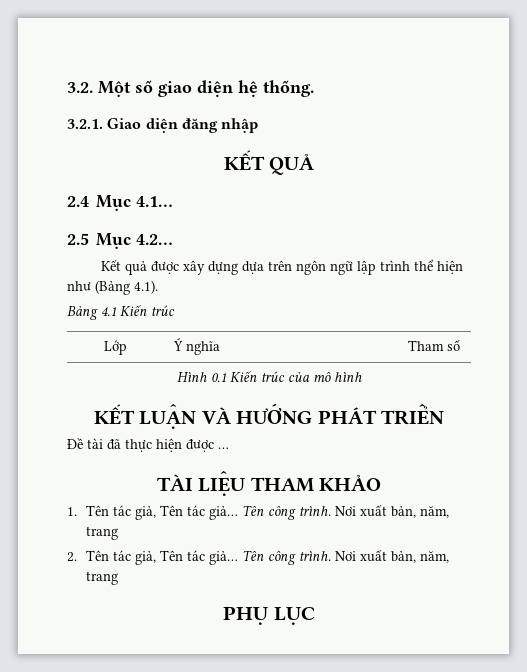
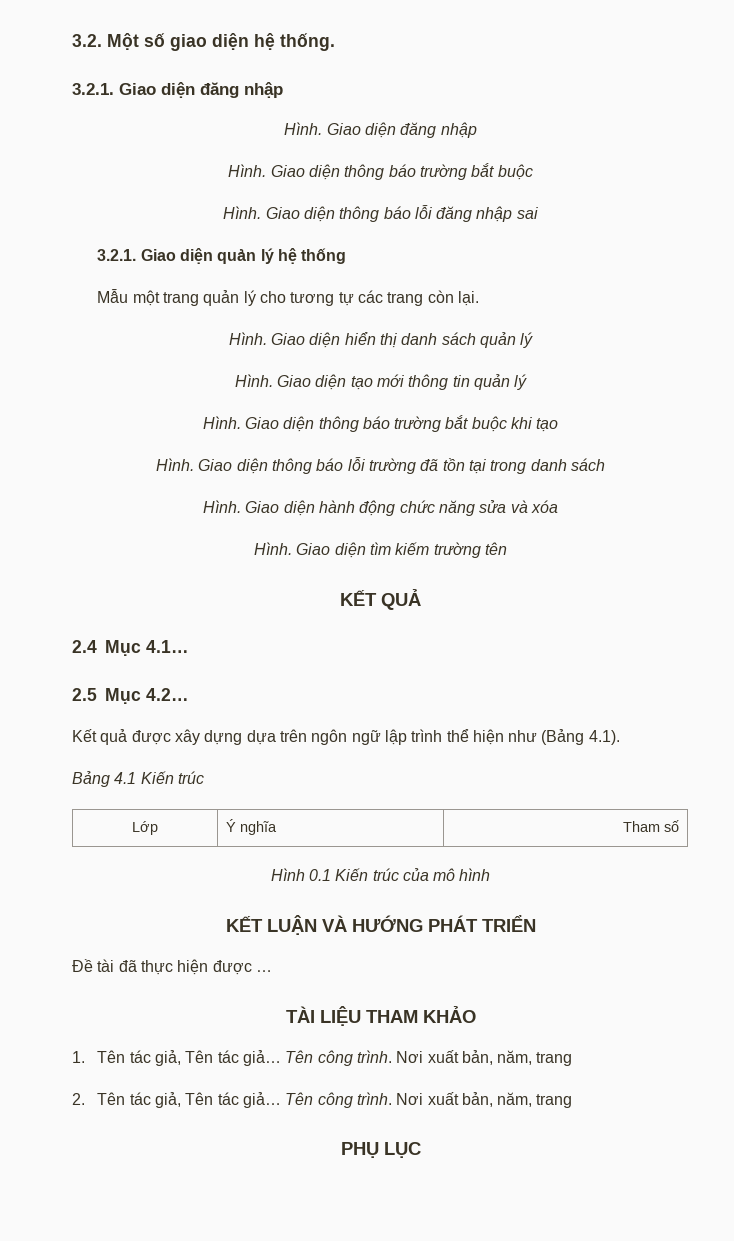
(259, 125) none -> [284,122,477,138] [228,163,533,180] [223,205,538,222] [97,248,347,264] [97,289,479,306] [228,332,534,348] [234,374,528,390] [202,415,559,432] [156,457,605,474] [203,500,558,516] [254,542,507,558] // Hình. Giao diện đăng nhập // Hình. Giao diện thông báo trường bắt buộc // Hình. Giao diện thông báo lỗi đăng nhập sai // 3.2.1. Giao diện quản lý hệ thống // Mẫu một trang quản lý cho tương tự các trang còn lại. // Hình. Giao diện hiển thị danh sách quản lý // Hình. Giao diện tạo mới thông tin quản lý // Hình. Giao diện thông báo trường bắt buộc khi tạo // Hình. Giao diện thông báo lỗi trường đã tồn tại trong danh sách // Hình. Giao diện hành động chức năng sửa và xóa // Hình. Giao diện tìm kiếm trường tên

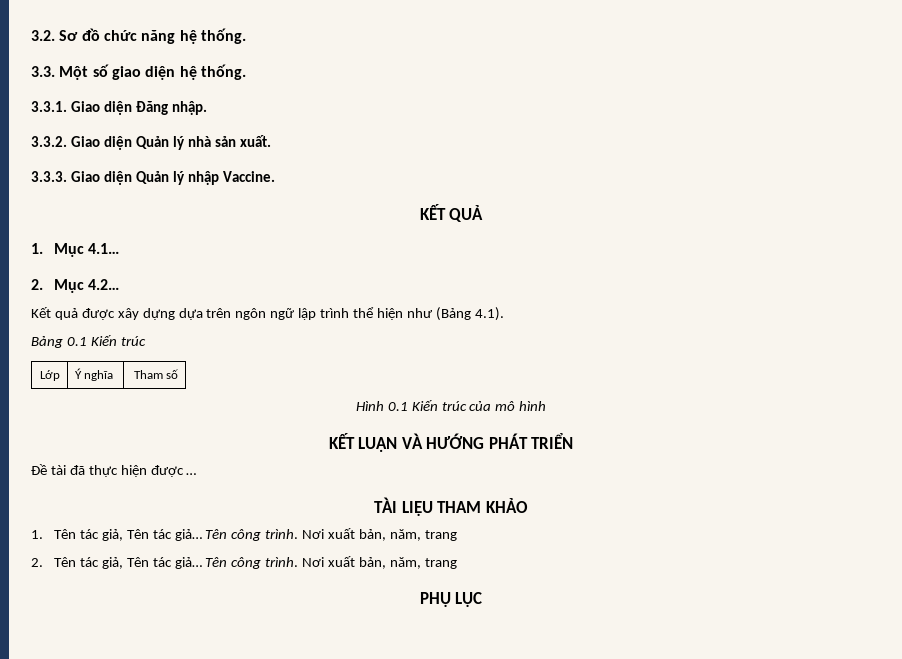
(102, 40) none -> [59,28,246,44] [31,66,55,77] Sơ đồ chức năng hệ thống. // 3.3.
[72,82,283,98] [284,122,477,138] [228,163,533,180] [223,205,538,222] [97,248,347,264] [97,289,479,306] [228,332,534,348] [234,374,528,390] [202,415,559,432] [156,457,605,474] [203,500,558,516] [254,542,507,558] 3.2.1. Giao diện đăng nhập // Hình. Giao diện đăng nhập // Hình. Giao diện thông báo trường bắt buộc // Hình. Giao diện thông báo lỗi đăng nhập sai // 3.2.1. Giao diện quản lý hệ thống // Mẫu một trang quản lý cho tương tự các trang còn lại. // Hình. Giao diện hiển thị danh sách quản lý // Hình. Giao diện tạo mới thông tin quản lý // Hình. Giao diện thông báo trường bắt buộc khi tạo // Hình. Giao diện thông báo lỗi trường đã tồn tại trong danh sách // Hình. Giao diện hành động chức năng sửa và xóa // Hình. Giao diện tìm kiếm trường tên -> [31,101,208,115] [31,135,272,150] [31,171,276,185] 3.3.1. Giao diện Đăng nhập. // 3.3.2. Giao diện Quản lý nhà sản xuất. // 3.3.3. Giao diện Quản lý nhập Vaccine.
[72,640,97,653] 2.4 -> [31,243,43,254] 1.
[72,688,97,701] 2.5 -> [31,279,43,290] 2.
[114,772,137,784] 4.1 -> [66,337,87,346] 0.1

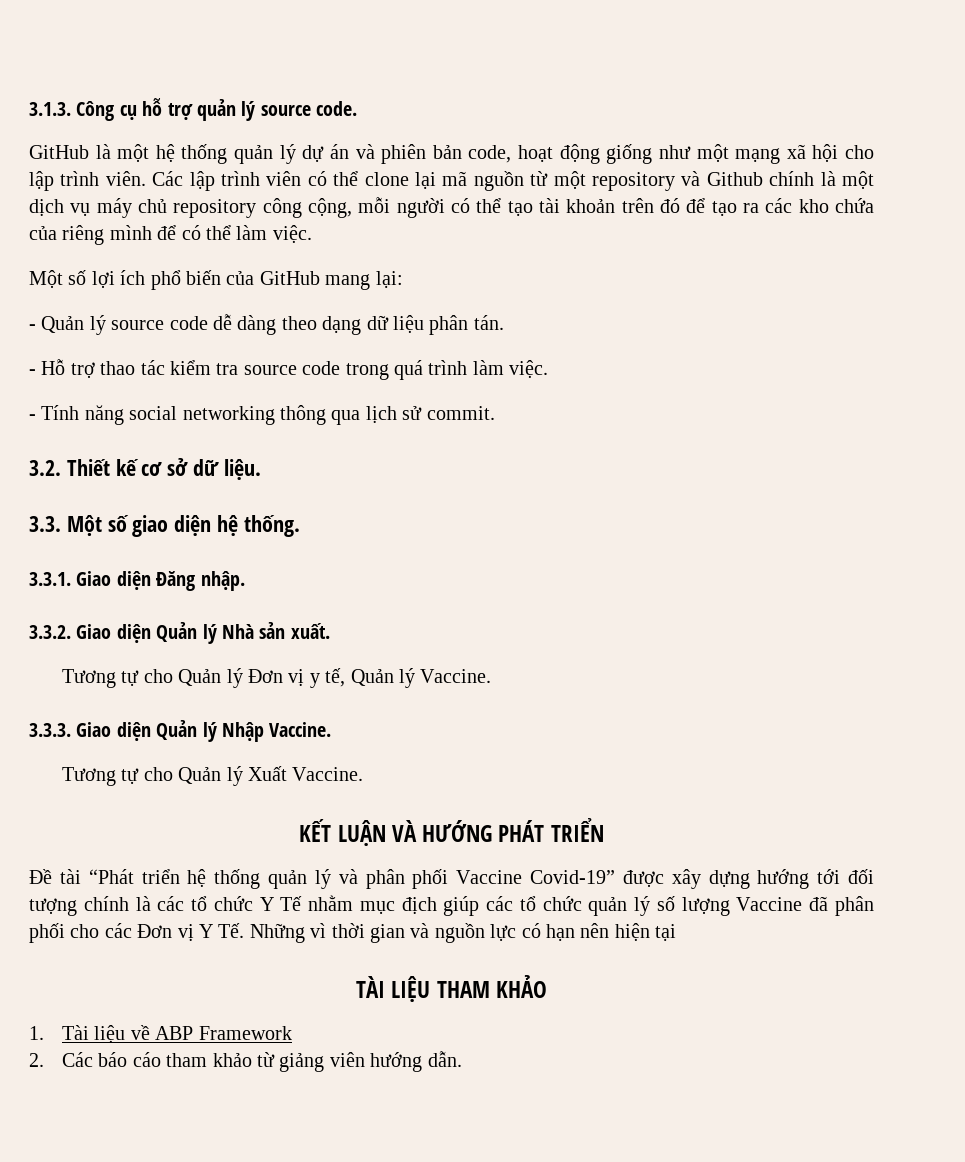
[31,28,246,44] 3.2. Sơ đồ chức năng hệ thống. -> [29,98,358,121] [29,144,874,164] [29,171,874,191] [29,197,875,218] [29,225,312,245] [29,270,403,290] [29,314,504,335] [29,359,549,380] [29,405,495,425] [29,458,261,480] 3.1.3. Công cụ hỗ trợ quản lý source code. // GitHub là một hệ thống quản lý dự án và phiên bản code, hoạt động giống như một mạng xã hội cho lập trình viên. Các lập trình viên có thể clone lại mã nguồn từ một repository và Github chính là một dịch vụ máy chủ repository công cộng, mỗi người có thể tạo tài khoản trên đó để tạo ra các kho chứa của riêng mình để có thể làm việc. // Một số lợi ích phổ biến của GitHub mang lại: // - Quản lý source code dễ dàng theo dạng dữ liệu phân tán. // - Hỗ trợ thao tác kiểm tra source code trong quá trình làm việc. // - Tính năng social networking thông qua lịch sử commit. // 3.2. Thiết kế cơ sở dữ liệu.
[188,136,212,147] nhà -> [222,624,255,639] Nhà
(272, 141) none -> [62,668,492,688] // Tương tự cho Quản lý Đơn vị y tế, Quản lý Vaccine.
[188,171,276,185] [419,204,484,222] [31,243,120,257] [31,279,120,293] [31,307,504,321] [31,335,146,348] [39,370,60,381] [74,368,114,381] [133,369,180,379] [355,400,547,411] nhập Vaccine. // KẾT QUẢ // 1. Mục 4.1… // 2. Mục 4.2… // Kết quả được xây dựng dựa trên ngôn ngữ lập trình thể hiện như (Bảng 4.1). // Bảng 0.1 Kiến trúc // Lớp | Ý nghĩa | Tham số // Hình 0.1 Kiến trúc của mô hình -> [222,722,332,742] [62,766,364,786] Nhập Vaccine. // Tương tự cho Quản lý Xuất Vaccine.
[69,465,197,477] đã thực hiện được … -> [88,869,875,889] [29,895,875,916] [29,923,677,943] “Phát triển hệ thống quản lý và phân phối Vaccine Covid-19” được xây dựng hướng tới đối tượng chính là các tổ chức Y Tế nhằm mục địch giúp các tổ chức quản lý số lượng Vaccine đã phân phối cho các Đơn vị Y Tế. Những vì thời gian và nguồn lực có hạn nên hiện tại
[53,528,457,541] [31,556,457,569] [419,592,483,607] Tên tác giả, Tên tác giả… Tên công trình. Nơi xuất bản, năm, trang // 2. Tên tác giả, Tên tác giả… Tên công trình. Nơi xuất bản, năm, trang // PHỤ LỤC -> [62,1025,292,1043] [29,1051,462,1072] Tài liệu về ABP Framework // 2. Các báo cáo tham khảo từ giảng viên hướng dẫn.

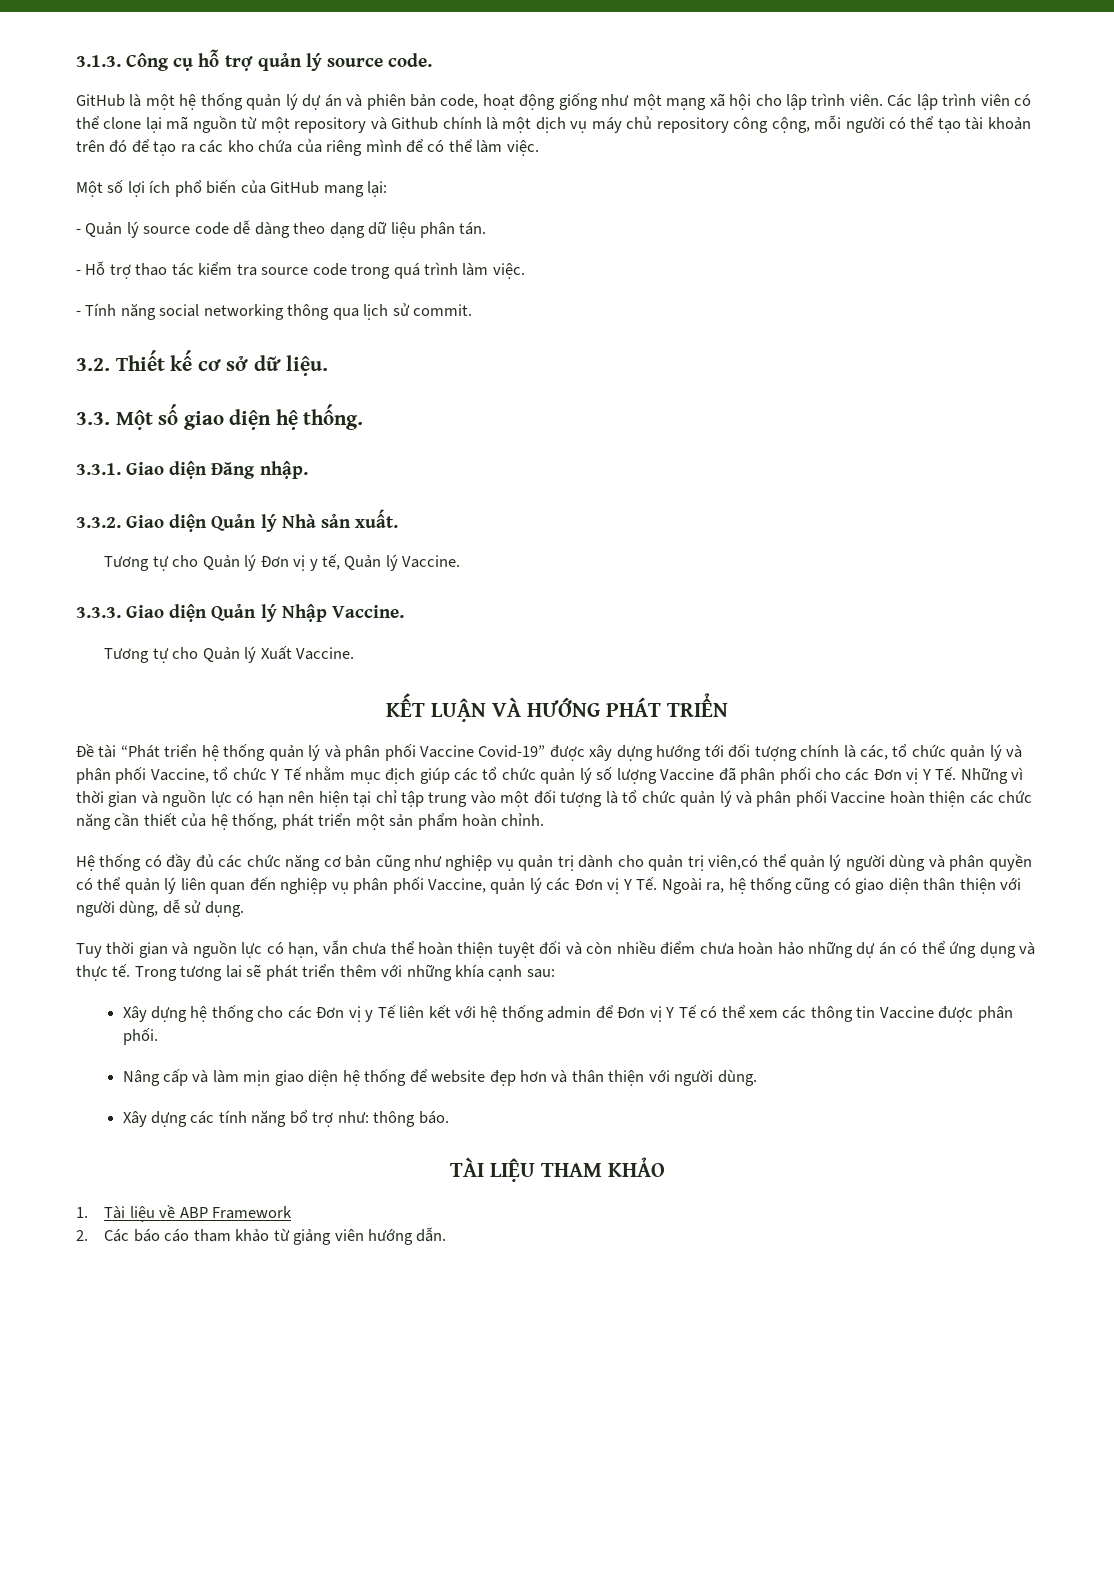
[157,896,185,911] các -> [860,744,1023,761] [76,767,209,784] các, tổ chức quản lý và phân phối Vaccine,
(677, 932) none -> [375,790,1033,807] [76,813,545,830] [76,854,1032,871] [76,877,1022,894] [76,899,244,917] [76,940,1036,958] [76,964,555,981] [122,1005,1013,1022] [122,1028,158,1045] [122,1069,757,1086] [122,1110,449,1127] chỉ tập trung vào một đối tượng là tổ chức quản lý và phân phối Vaccine hoàn thiện các chức năng cần thiết của hệ thống, phát triển một sản phẩm hoàn chỉnh. // Hệ thống có đầy đủ các chức năng cơ bản cũng như nghiệp vụ quản trị dành cho quản trị viên,có thể quản lý người dùng và phân quyền có thể quản lý liên quan đến nghiệp vụ phân phối Vaccine, quản lý các Đơn vị Y Tế. Ngoài ra, hệ thống cũng có giao diện thân thiện với người dùng, dễ sử dụng. // Tuy thời gian và nguồn lực có hạn, vẫn chưa thể hoàn thiện tuyệt đối và còn nhiều điểm chưa hoàn hảo những dự án có thể ứng dụng và thực tế. Trong tương lai sẽ phát triển thêm với những khía cạnh sau: // Xây dựng hệ thống cho các Đơn vị y Tế liên kết với hệ thống admin để Đơn vị Y Tế có thể xem các thông tin Vaccine được phân phối. // Nâng cấp và làm mịn giao diện hệ thống để website đẹp hơn và thân thiện với người dùng. // Xây dựng các tính năng bổ trợ như: thông báo.

